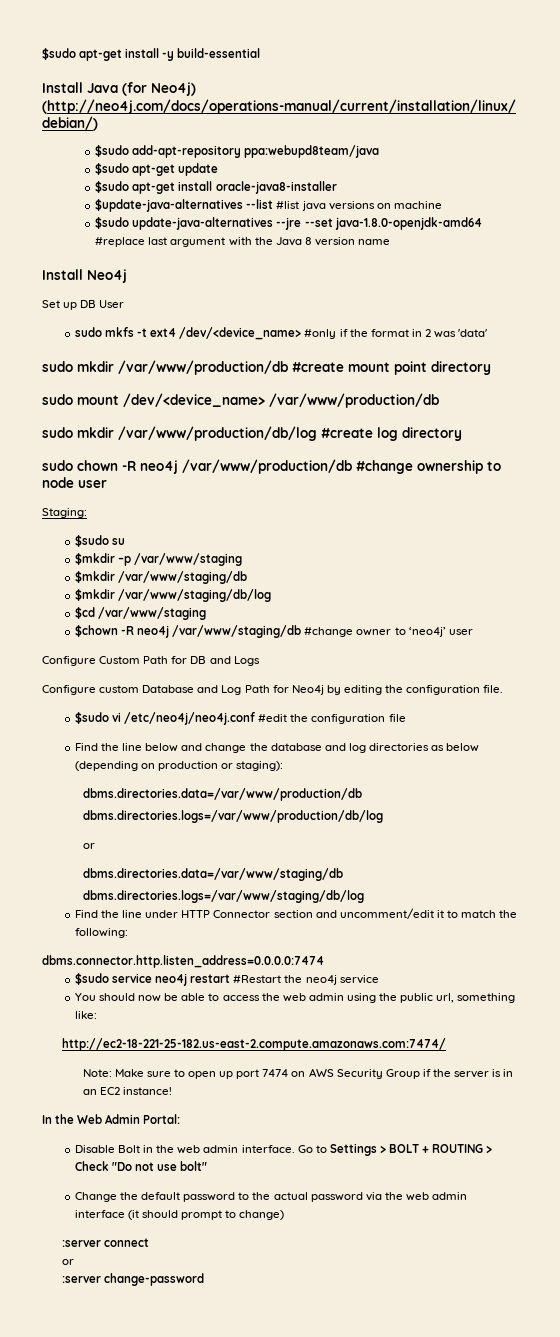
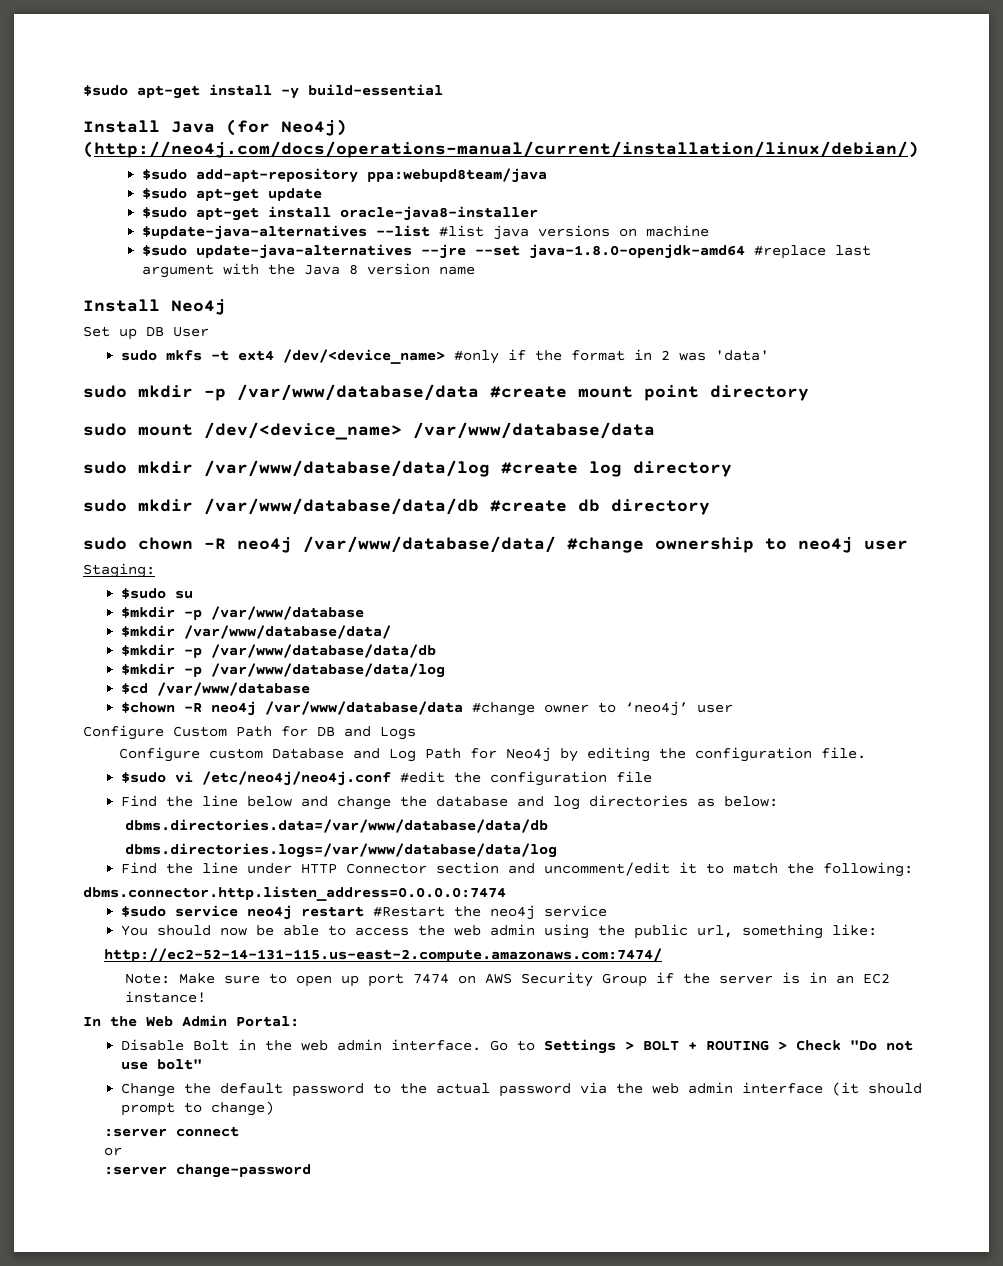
[118,360,288,375] /var/www/production/db -> [204,384,479,401] -p /var/www/database/data
[269,393,439,408] [42,426,317,441] /var/www/production/db // sudo mkdir /var/www/production/db/log -> [413,422,655,439] [83,460,490,477] /var/www/database/data // sudo mkdir /var/www/database/data/log
(462, 434) none -> [83,498,710,515] // sudo mkdir /var/www/database/data/db #create db directory
[182,459,352,474] /var/www/production/db -> [303,536,556,553] /var/www/database/data/
[42,477,74,488] node -> [798,537,853,553] neo4j
[134,553,243,566] [74,571,248,584] [74,589,272,602] /var/www/staging // $mkdir /var/www/staging/db // $mkdir /var/www/staging/db/log -> [210,606,364,620] [120,625,391,639] [120,644,436,658] [120,663,445,678] /var/www/database // $mkdir /var/www/database/data/ // $mkdir –p /var/www/database/data/db // $mkdir –p /var/www/database/data/log
[98,607,207,620] /var/www/staging -> [156,682,310,696] /var/www/database
[172,625,302,638] /var/www/staging/db -> [264,701,463,715] /var/www/database/data
[446,743,480,752] [74,761,284,771] [82,788,362,801] [82,810,383,823] [82,843,95,849] [82,868,343,881] [82,890,364,903] below (depending on production or staging): // dbms.directories.data=/var/www/production/db // dbms.directories.logs=/var/www/production/db/log // or // dbms.directories.data=/var/www/staging/db // dbms.directories.logs=/var/www/staging/db/log -> [723,796,778,807] [124,819,548,833] [124,843,557,858] below: // dbms.directories.data=/var/www/database/data/db // dbms.directories.logs=/var/www/database/data/log
[62,1038,447,1051] http://ec2-18-221-25-182.us-east-2.compute.amazonaws.com:7474/ -> [103,948,662,962] http://ec2-52-14-131-115.us-east-2.compute.amazonaws.com:7474/

